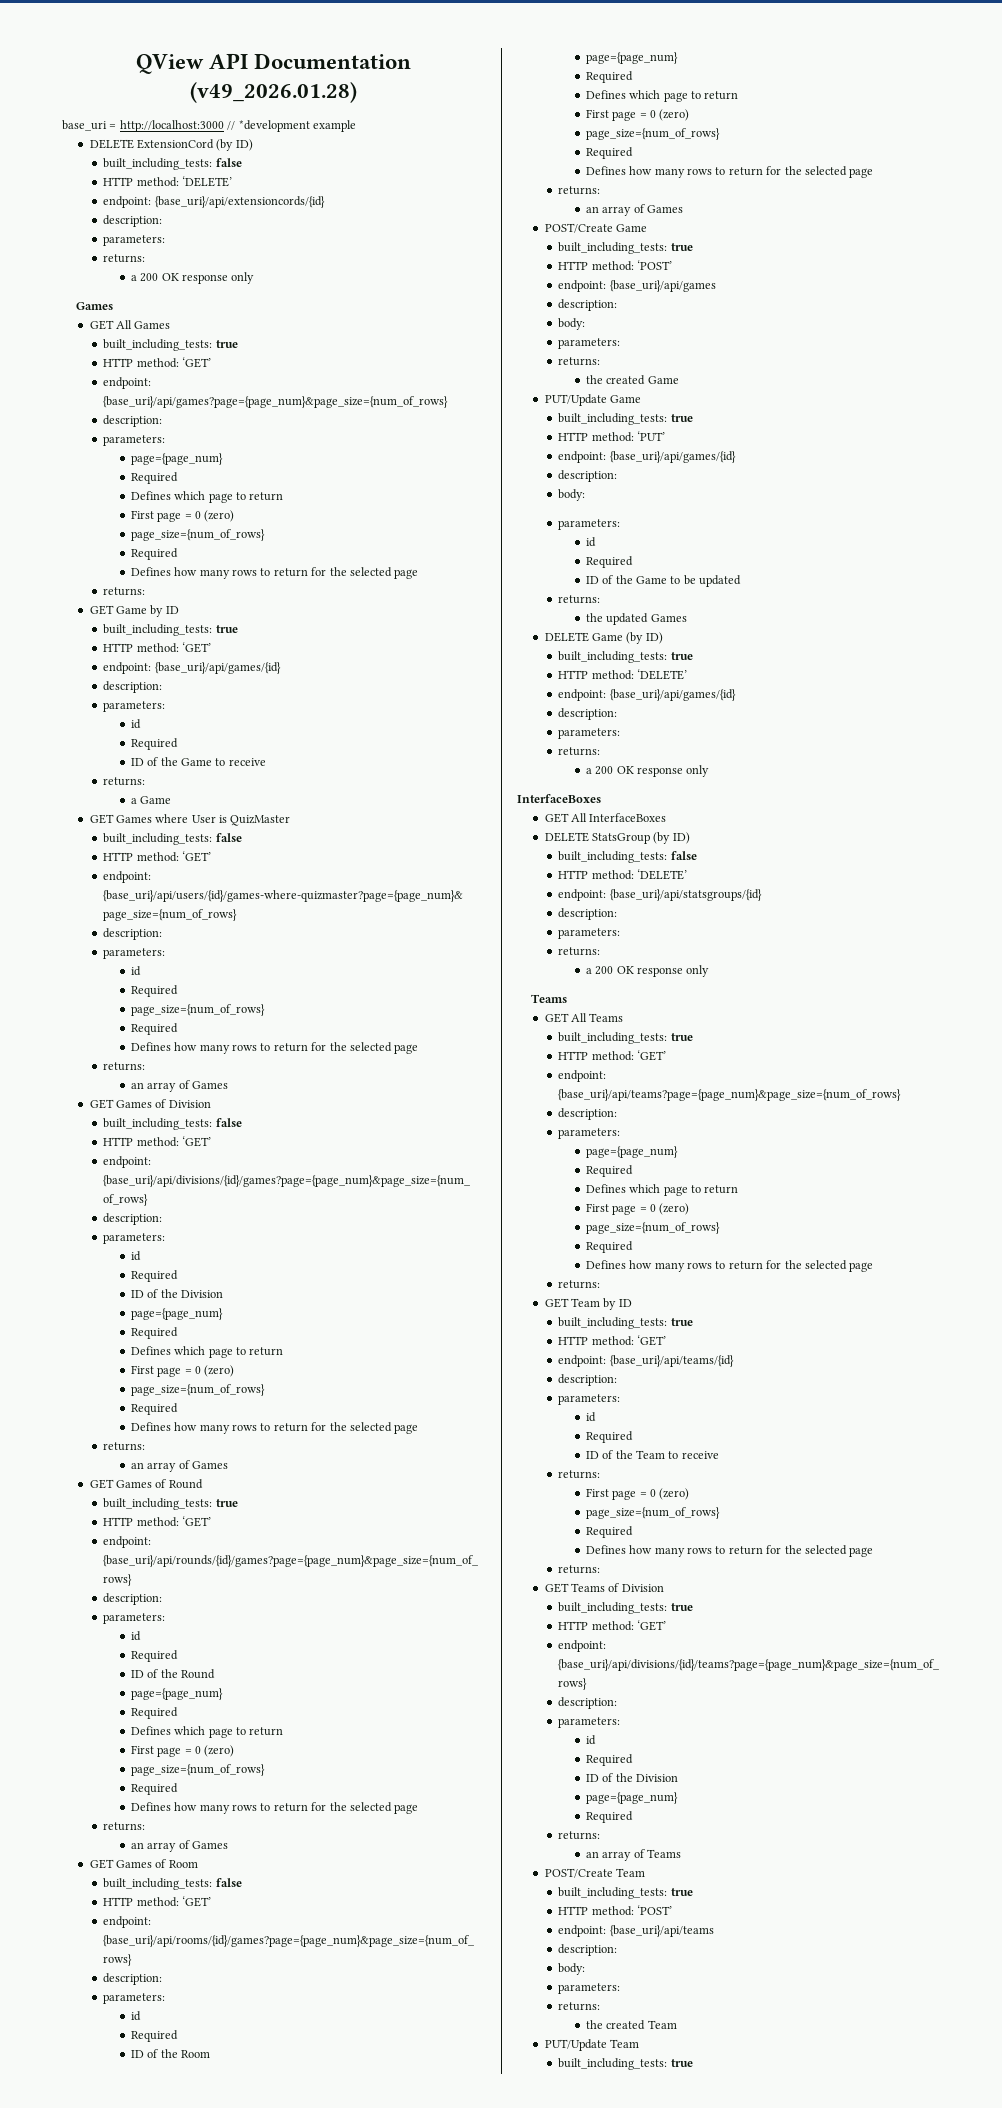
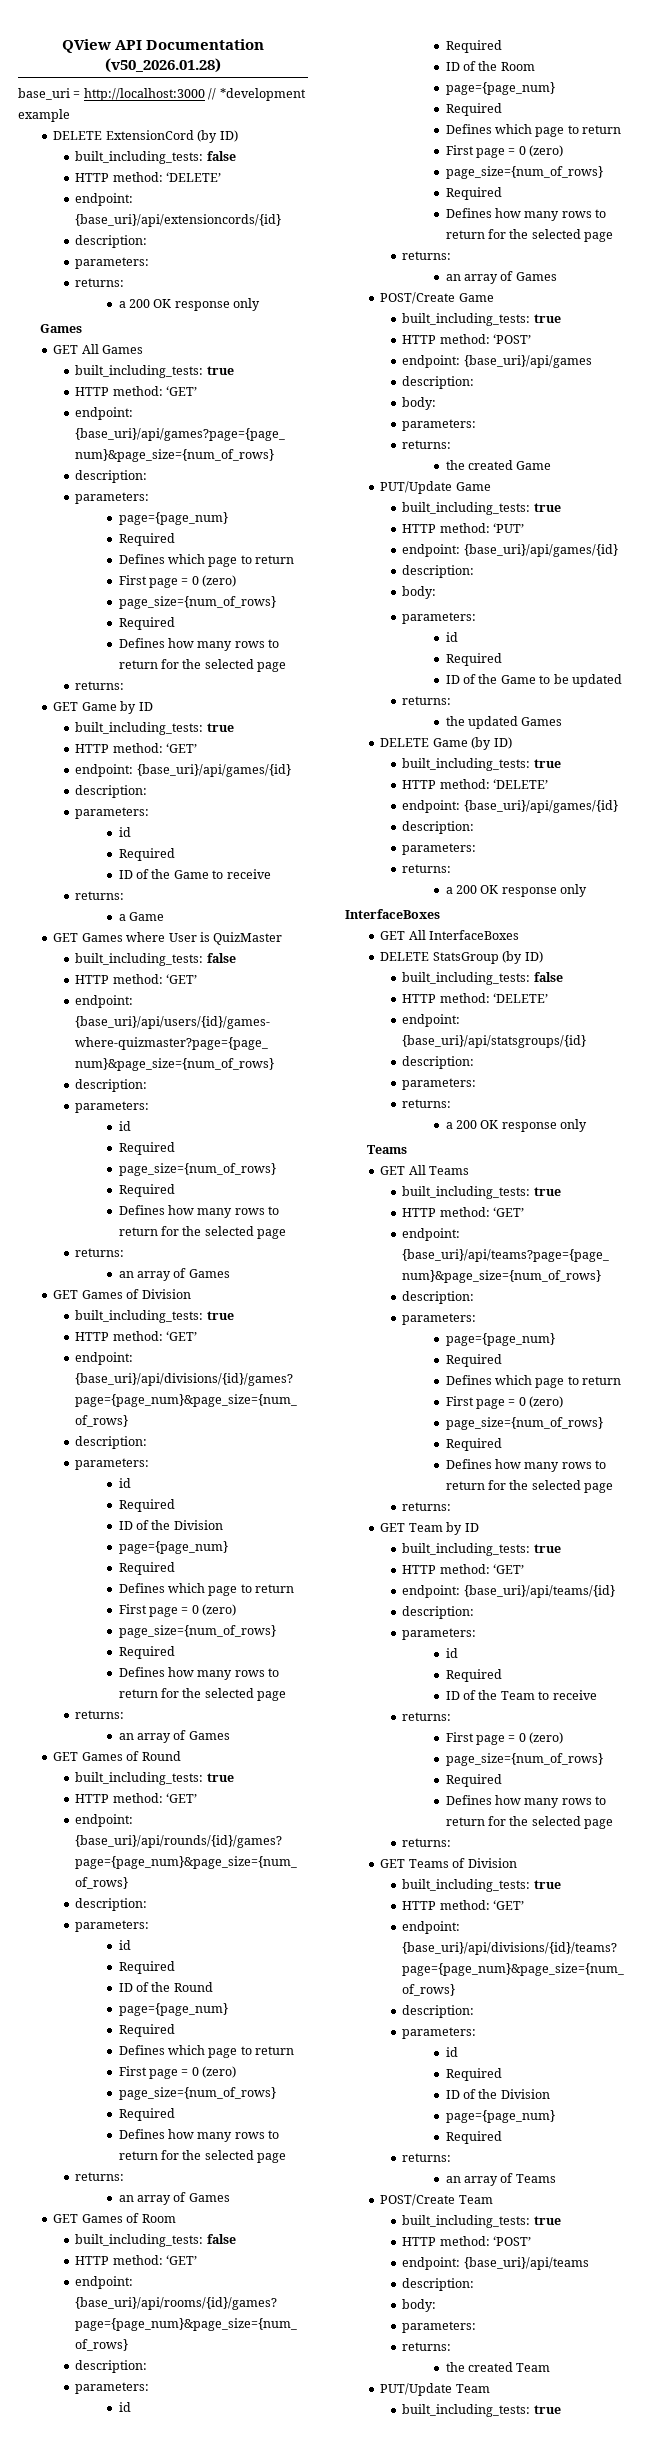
[190,82,357,103] (v49_2026.01.28) -> [105,58,221,73] (v50_2026.01.28)
[215,1118,242,1127] false -> [206,1311,234,1320] true

